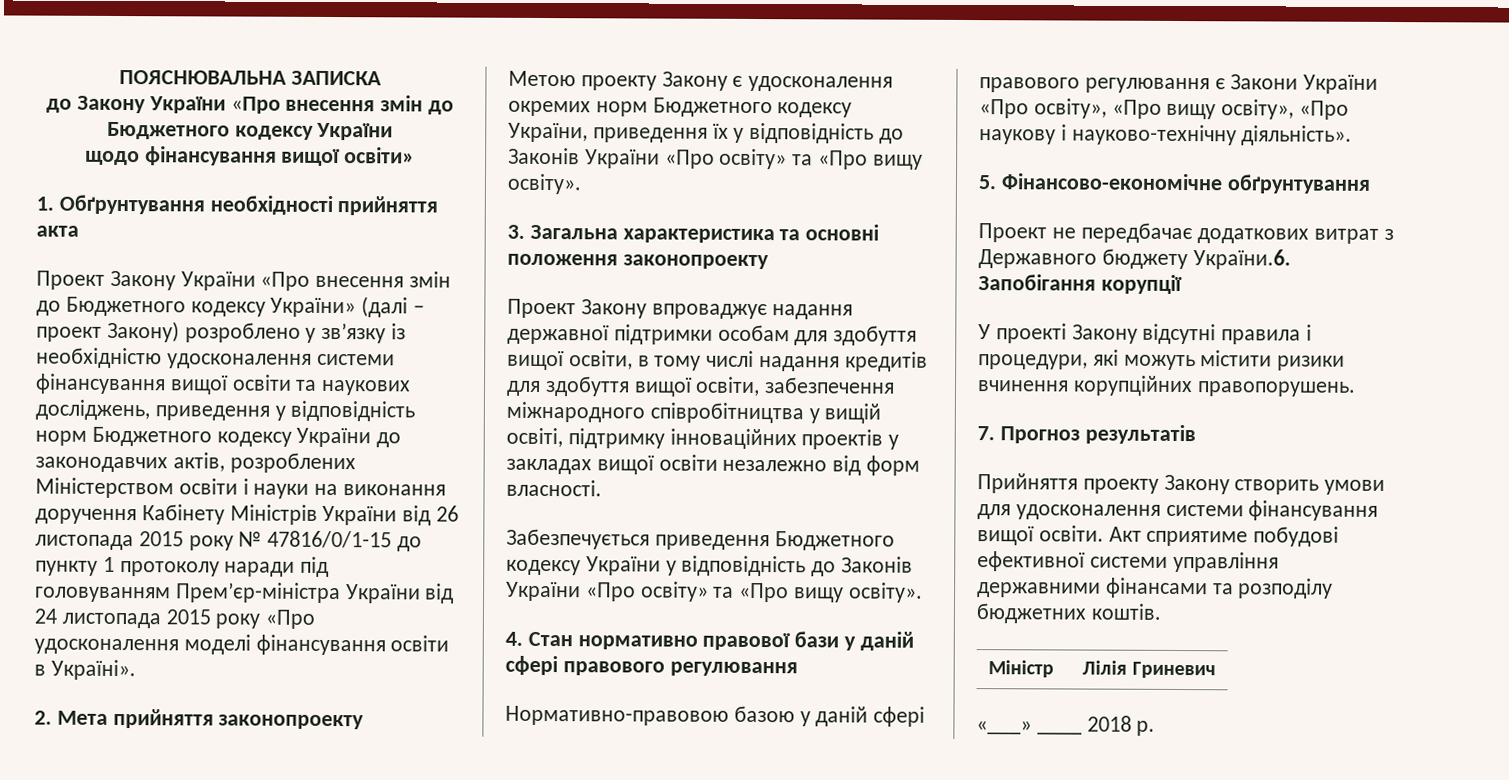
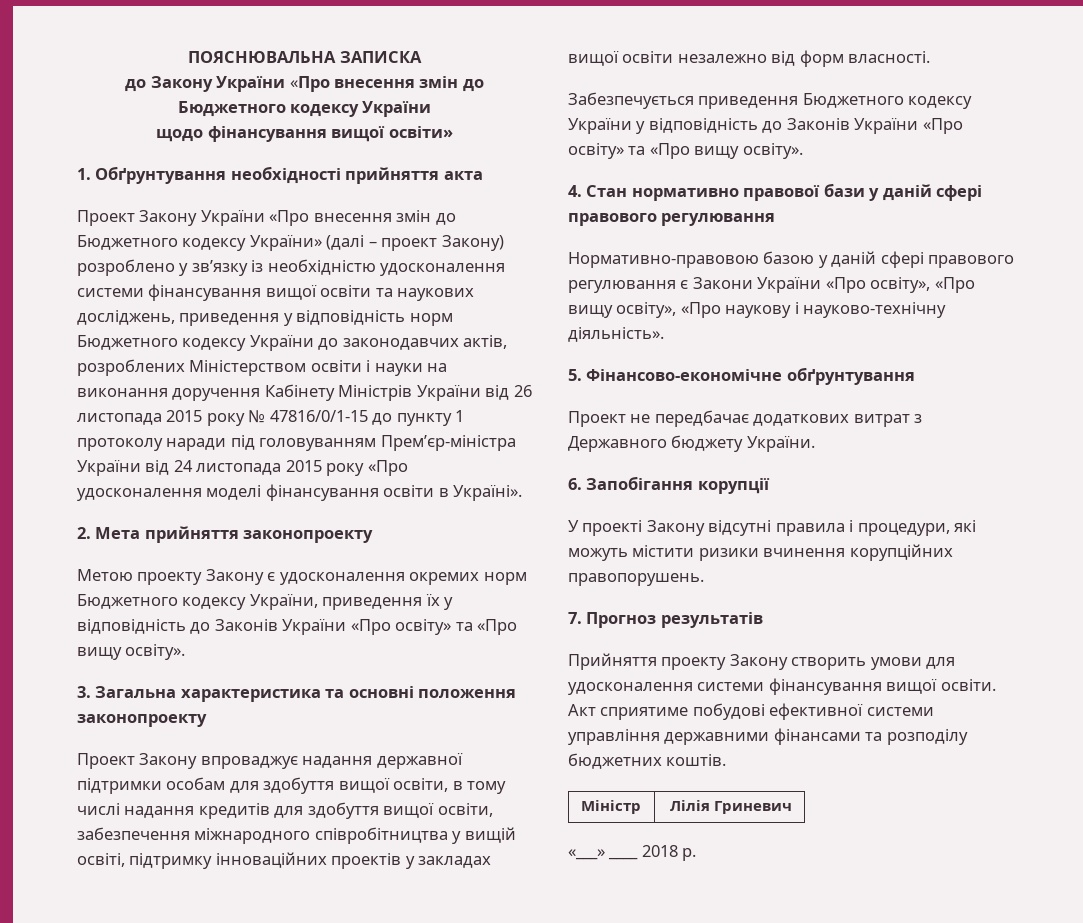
[1192,249,1291,270] України.6. -> [746,435,815,452] [568,478,582,490] України. // 6.

